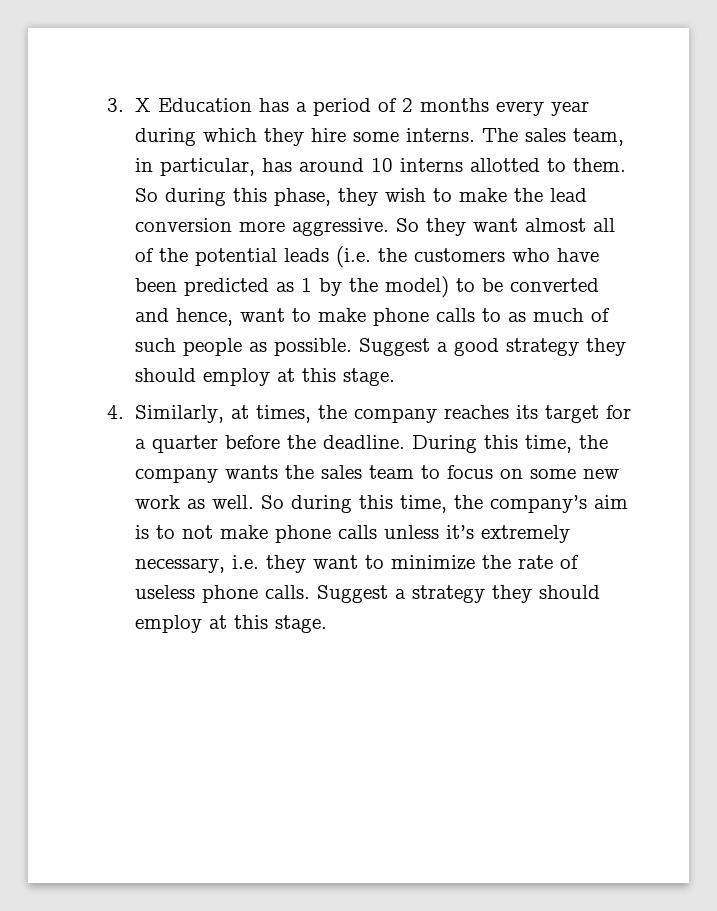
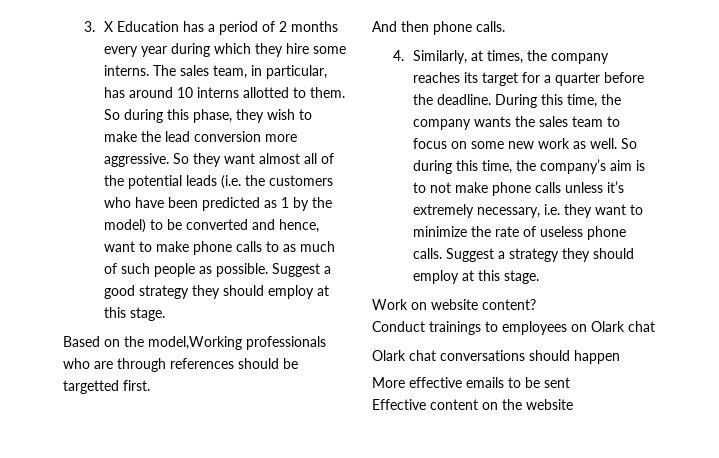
(395, 377) none -> [63,336,326,350] [63,358,298,372] [63,380,150,394] [372,21,505,35] // Based on the model,Working professionals who are through references should be targetted first. // And then phone calls.
(327, 624) none -> [372,299,536,310] [372,321,655,335] [372,350,620,364] [372,377,570,388] [372,399,573,410] // Work on website content? // Conduct trainings to employees on Olark chat // Olark chat conversations should happen // More effective emails to be sent // Effective content on the website

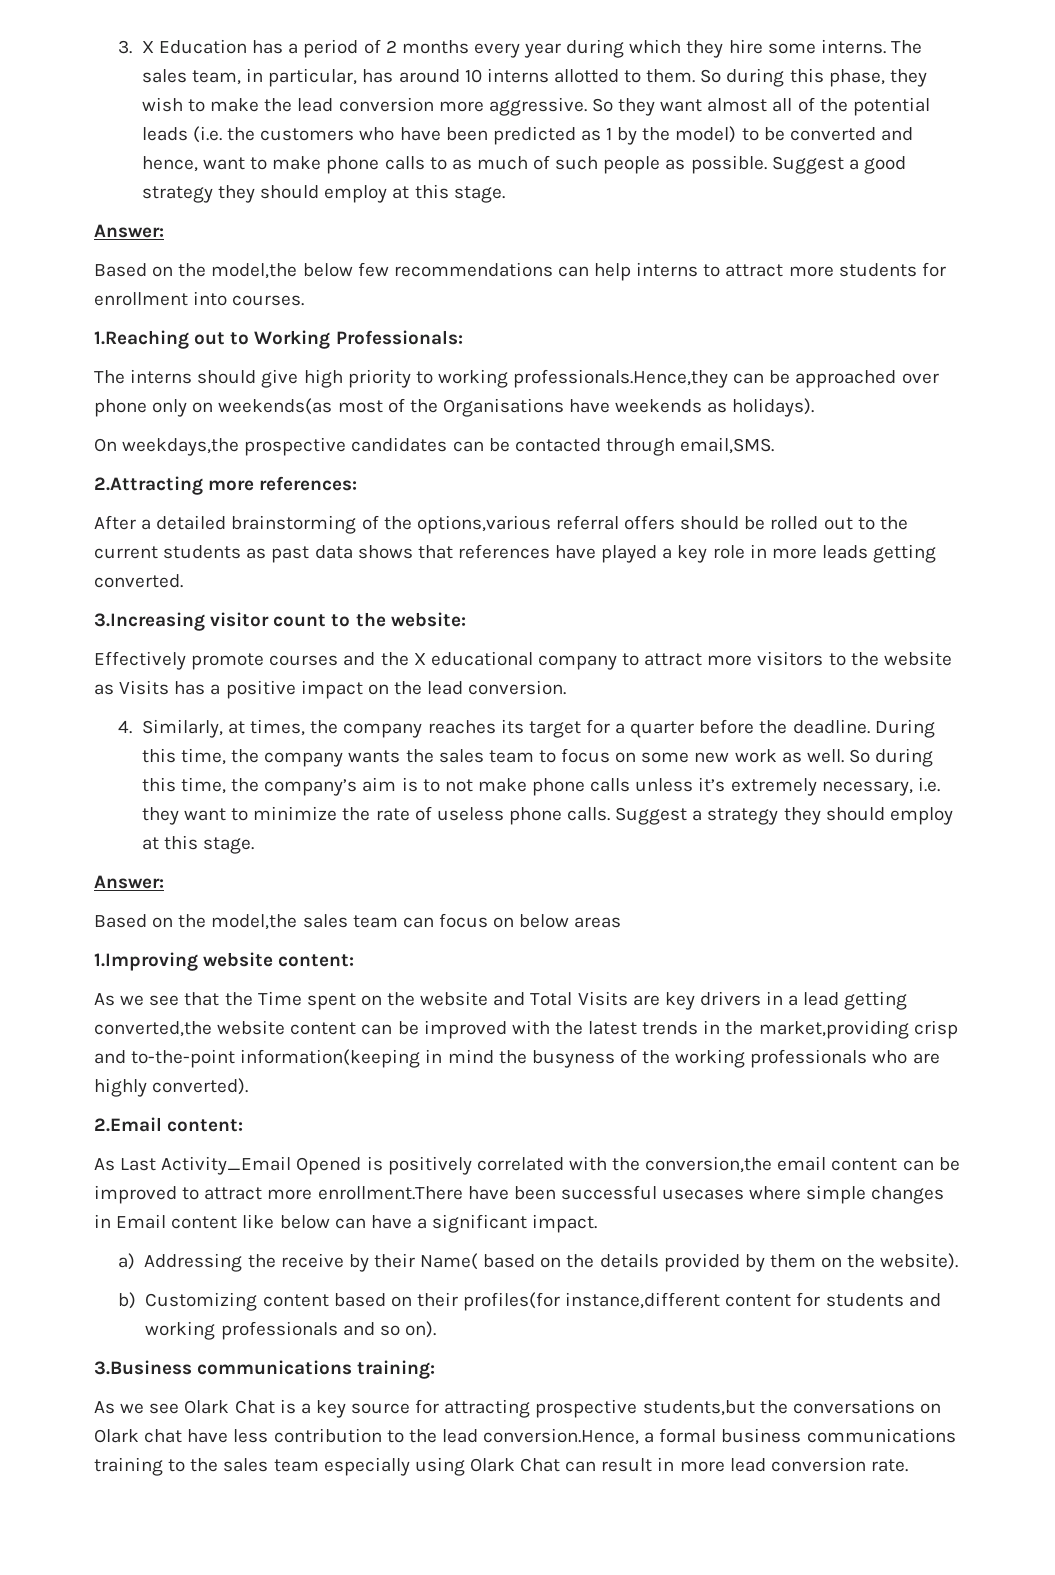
[63,336,326,350] [63,358,298,372] [63,380,150,394] [372,21,505,35] // Based on the model,Working professionals who are through references should be targetted first. // And then phone calls. -> [94,224,164,238] [94,262,946,281] [94,291,305,306] [94,330,463,349] [94,369,939,388] [94,398,815,417] [94,437,775,456] [94,476,358,495] [94,515,908,534] [94,544,937,563] [94,574,183,588] [94,612,466,631] [94,651,952,670] [94,680,567,699] // Answer: // Based on the model,the below few recommendations can help interns to attract more students for enrollment into courses. // 1.Reaching out to Working Professionals: // The interns should give high priority to working professionals.Hence,they can be approached over phone only on weekends(as most of the Organisations have weekends as holidays). // On weekdays,the prospective candidates can be contacted through email,SMS. // 2.Attracting more references: // After a detailed brainstorming of the options,various referral offers should be rolled out to the current students as past data shows that references have played a key role in more leads getting converted. // 3.Increasing visitor count to the website: // Effectively promote courses and the X educational company to attract more visitors to the website as Visits has a positive impact on the lead conversion.
[372,299,536,310] [372,321,655,335] [372,350,620,364] [372,377,570,388] [372,399,573,410] Work on website content? // Conduct trainings to employees on Olark chat // Olark chat conversations should happen // More effective emails to be sent // Effective content on the website -> [94,875,164,889] [94,913,622,930] [94,952,355,971] [94,991,908,1010] [94,1020,958,1039] [94,1049,940,1068] [94,1078,249,1097] [94,1117,244,1132] [94,1156,960,1175] [94,1185,945,1204] [94,1214,598,1233] [117,1253,959,1272] [117,1292,941,1311] [145,1321,436,1340] [94,1360,436,1379] [94,1399,941,1418] [94,1428,956,1445] [94,1457,908,1476] Answer: // Based on the model,the sales team can focus on below areas // 1.Improving website content: // As we see that the Time spent on the website and Total Visits are key drivers in a lead getting converted,the website content can be improved with the latest trends in the market,providing crisp and to-the-point information(keeping in mind the busyness of the working professionals who are highly converted). // 2.Email content: // As Last Activity_Email Opened is positively correlated with the conversion,the email content can be improved to attract more enrollment.There have been successful usecases where simple changes in Email content like below can have a significant impact. // a) Addressing the receive by their Name( based on the details provided by them on the website). // b) Customizing content based on their profiles(for instance,different content for students and working professionals and so on). // 3.Business communications training: // As we see Olark Chat is a key source for attracting prospective students,but the conversations on Olark chat have less contribution to the lead conversion.Hence, a formal business communications training to the sales team especially using Olark Chat can result in more lead conversion rate.

